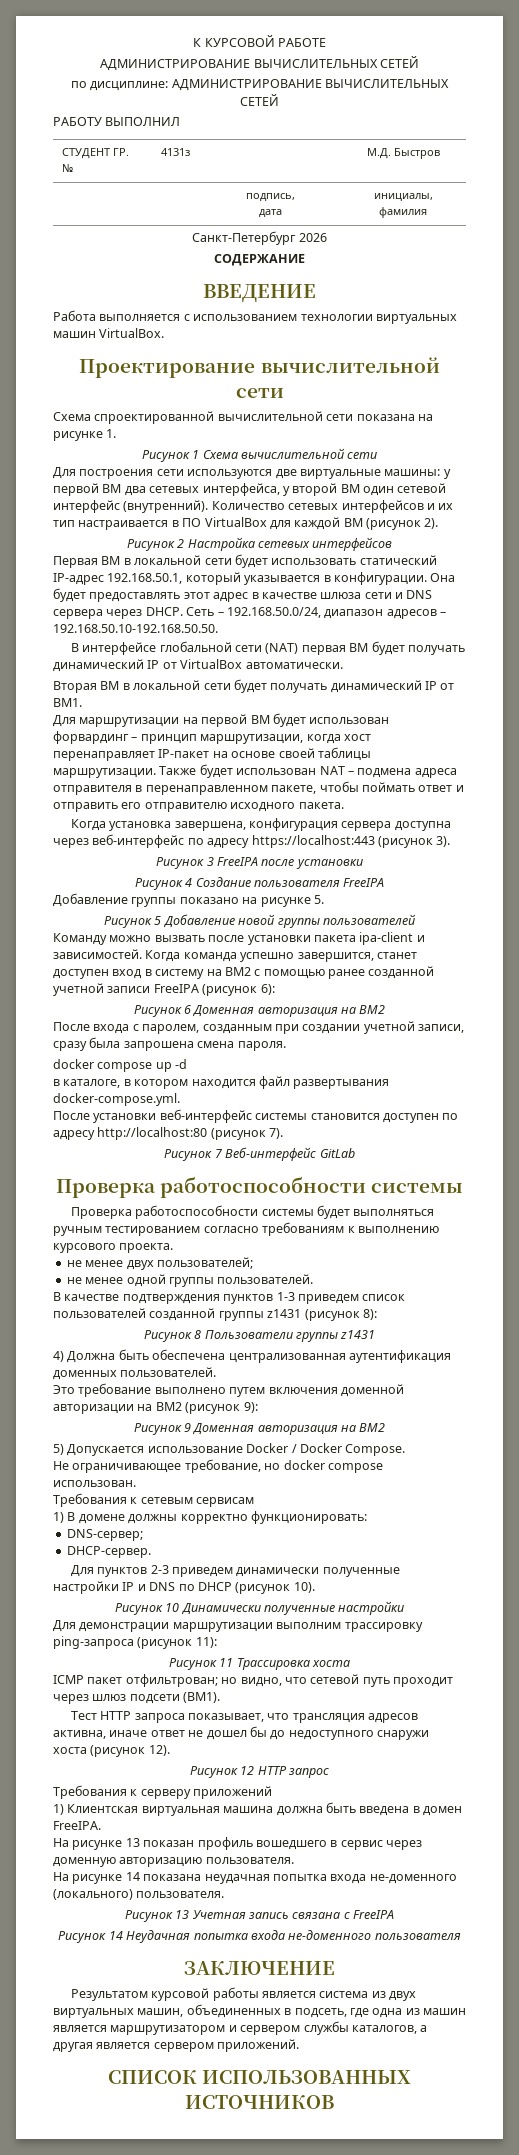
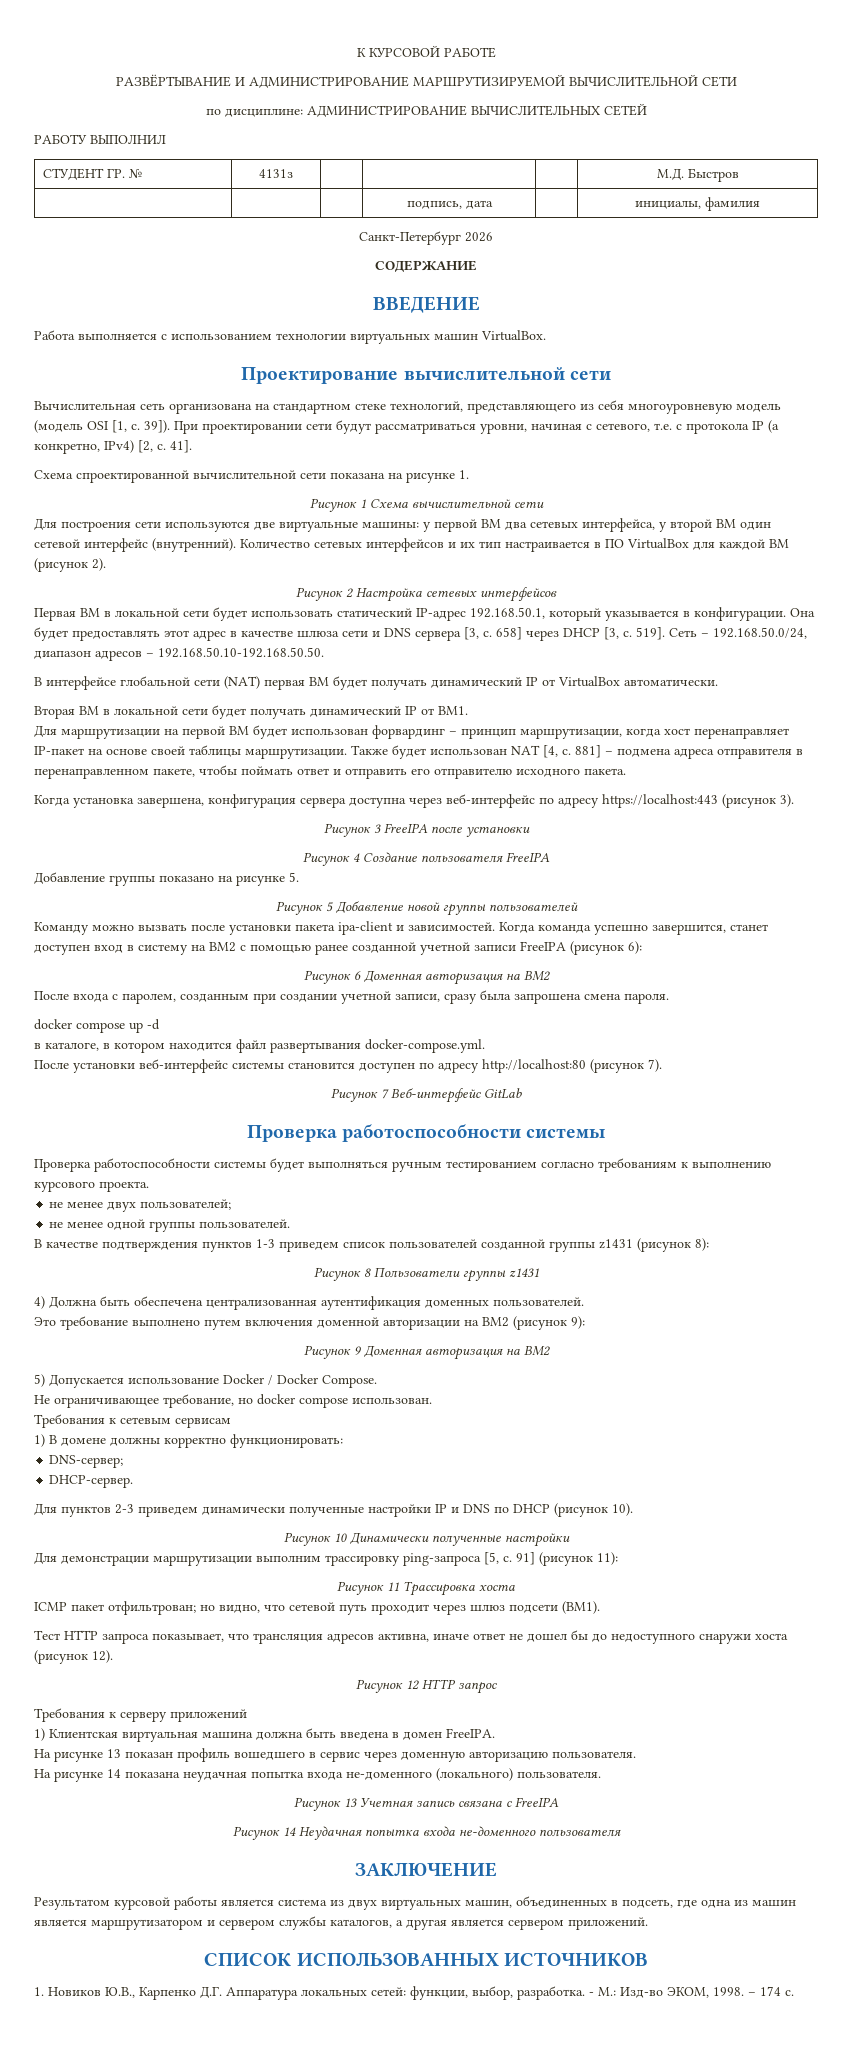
[100,56,419,71] АДМИНИСТРИРОВАНИЕ ВЫЧИСЛИТЕЛЬНЫХ СЕТЕЙ -> [115,74,737,89] РАЗВЁРТЫВАНИЕ И АДМИНИСТРИРОВАНИЕ МАРШРУТИЗИРУЕМОЙ ВЫЧИСЛИТЕЛЬНОЙ СЕТИ
(284, 393) none -> [34,400,781,414] [34,420,779,434] [34,440,192,454] // Вычислительная сеть организована на стандартном стеке технологий, представляющего из себя многоуровневую модель (модель OSI [1, с. 39]). При проектировании сети будут рассматриваться уровни, начиная с сетевого, т.е. с протокола IP (а конкретно, IPv4) [2, c. 41].
[106,607,183,619] через DHCP. -> [464,627,665,641] [3, с. 658] через DHCP [3, с. 519].
(345, 770) none -> [543,745,601,758] [4, с. 881]
(134, 1642) none -> [484,1552,535,1565] [5, c. 91]
(334, 2102) none -> [34,1986,794,2000] // 1. Новиков Ю.В., Карпенко Д.Г. Аппаратура локальных сетей: функции, выбор, разработка. - М.: Изд-во ЭКОМ, 1998. – 174 с.

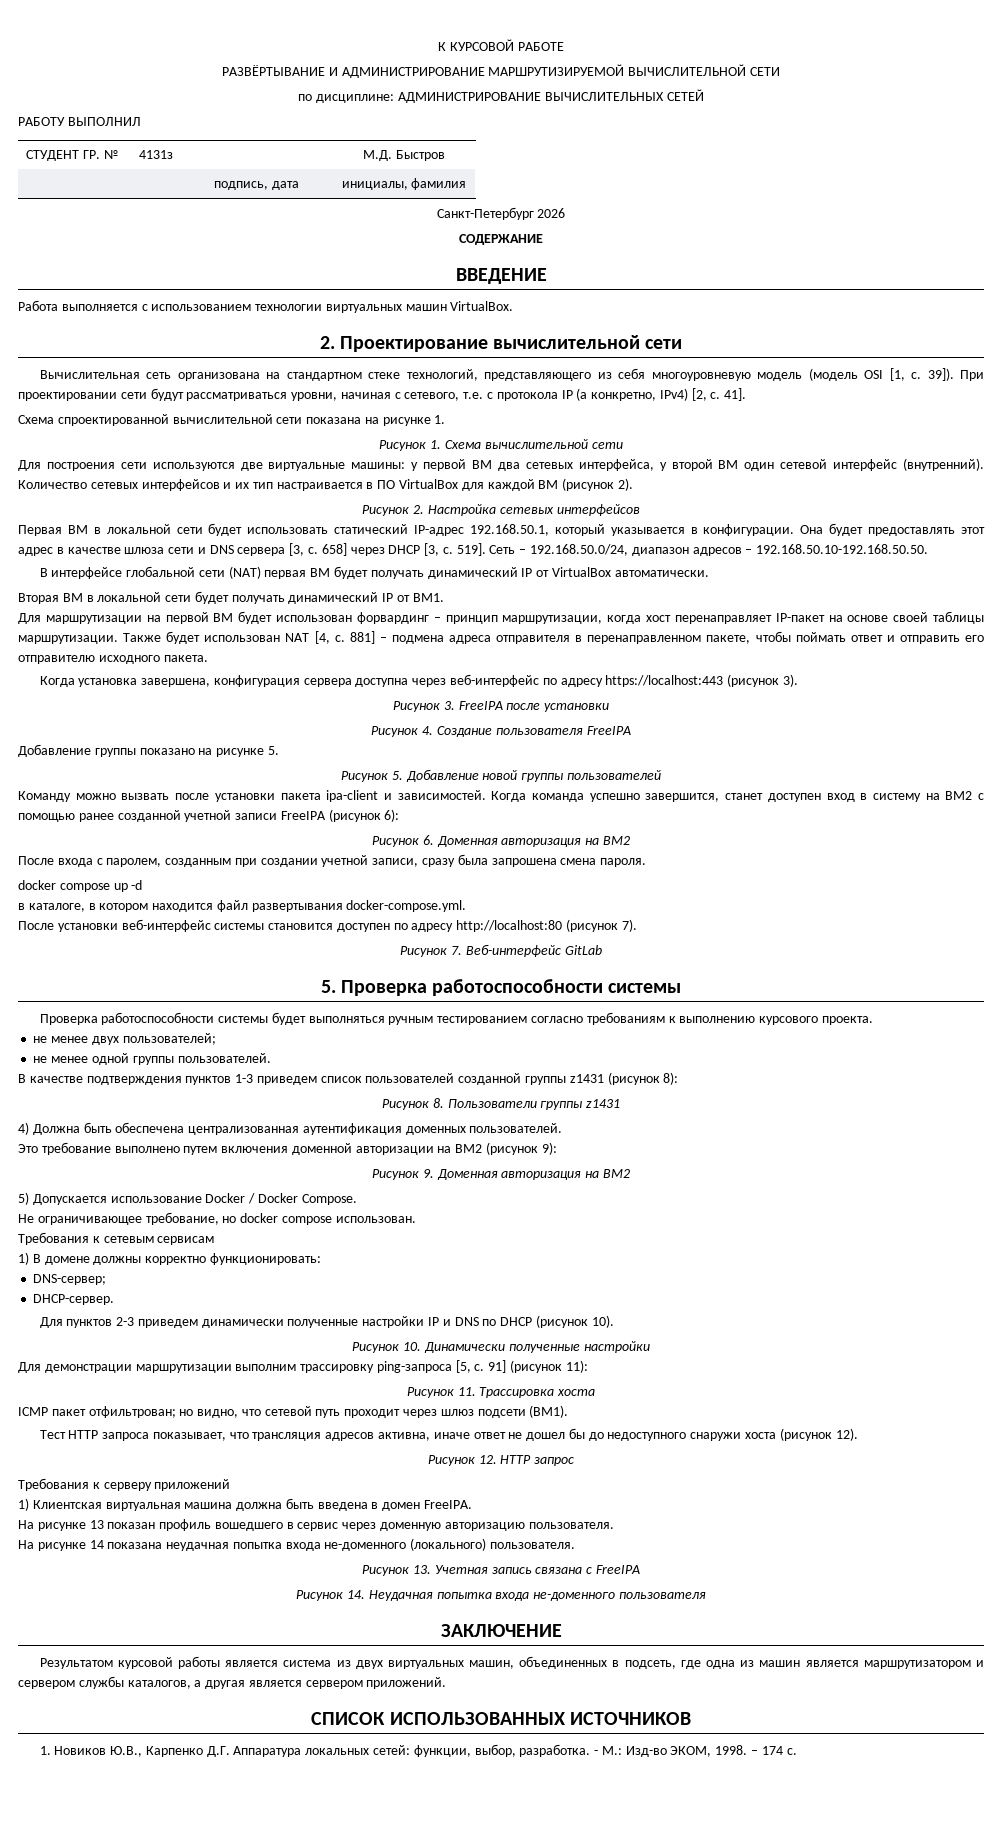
(546, 335) none -> [319,336,335,349] 2.
[359,499,366,508] 1 -> [430,440,442,449] 1.
[346,588,354,598] 2 -> [413,505,425,514] 2.
[373,824,381,833] 3 -> [443,701,455,710] 3.
[353,853,360,862] 4 -> [422,726,434,735] 4.
[325,902,333,912] 5 -> [391,771,403,780] 5.
[353,971,361,980] 6 -> [422,835,434,845] 6.
[380,1089,389,1099] 7 -> [451,946,463,955] 7.
(522, 1093) none -> [320,980,336,993] 5.
[363,1268,371,1277] 8 -> [432,1098,444,1108] 8.
[353,1346,362,1355] 9 -> [422,1169,434,1178] 9.
[333,1533,347,1542] 10 -> [403,1342,422,1351] 10.
[387,1582,399,1591] 11 -> [457,1387,476,1396] 11.
[406,1680,420,1690] 12 -> [478,1455,497,1464] 12.
[344,1798,357,1807] 13 -> [412,1565,431,1574] 13.
[282,1827,296,1836] 14 -> [346,1590,365,1599] 14.

